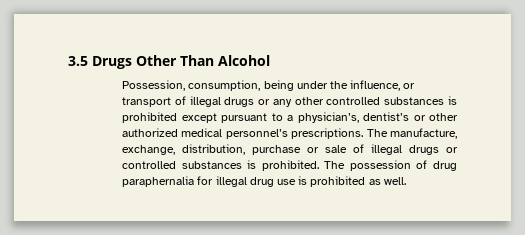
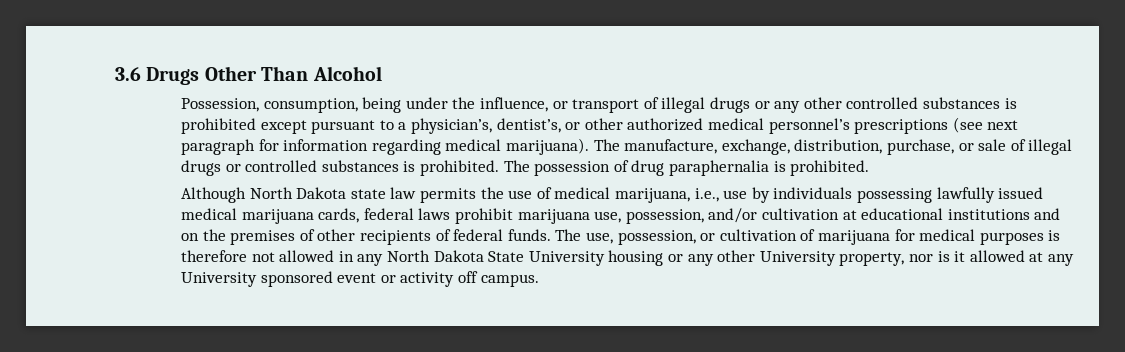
[68,56,88,66] 3.5 -> [115,67,141,81] 3.6
[363,112,410,121] dentist’s -> [496,118,561,133] dentist’s,
[291,128,364,139] prescriptions. -> [854,117,1019,134] [181,138,590,155] prescriptions (see next paragraph for information regarding medical marijuana).
[252,145,302,155] purchase -> [887,139,955,155] purchase,
[197,176,406,187] for illegal drug use is prohibited as well. -> [773,160,870,176] [181,187,1044,203] [181,208,1061,224] [181,229,1061,245] [181,250,1074,266] [181,271,539,287] is prohibited. // Although North Dakota state law permits the use of medical marijuana, i.e., use by individuals possessing lawfully issued medical marijuana cards, federal laws prohibit marijuana use, possession, and/or cultivation at educational institutions and on the premises of other recipients of federal funds. The use, possession, or cultivation of marijuana for medical purposes is therefore not allowed in any North Dakota State University housing or any other University property, nor is it allowed at any University sponsored event or activity off campus.

